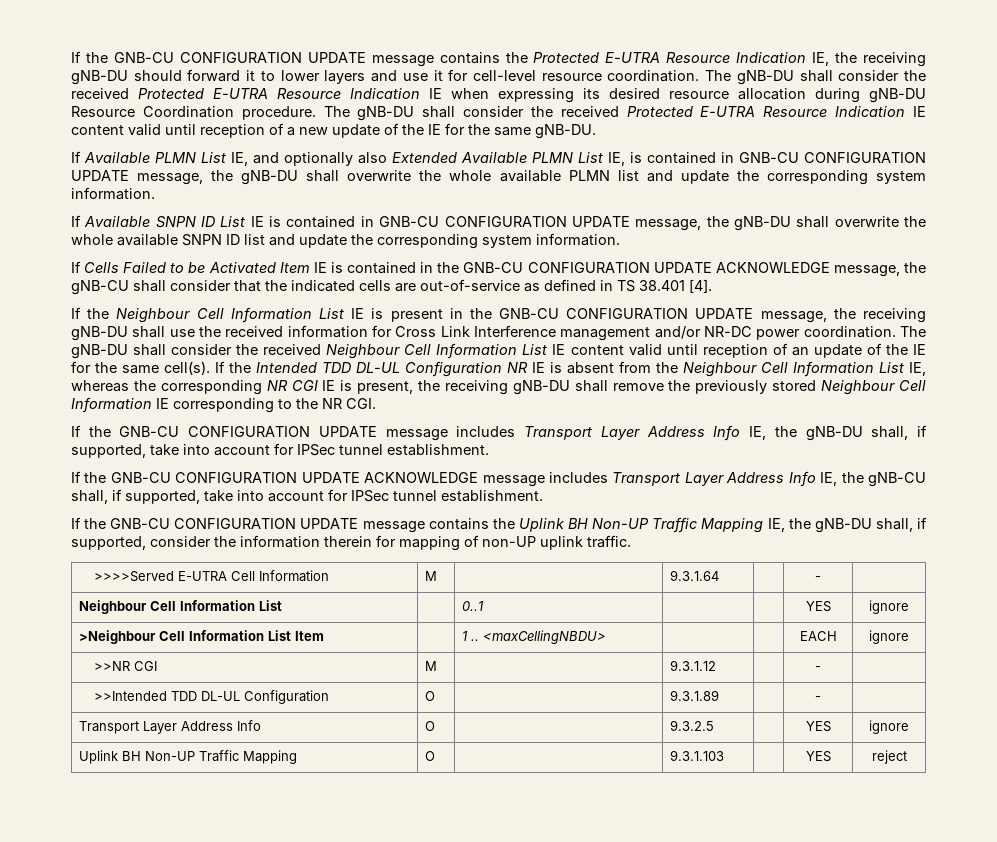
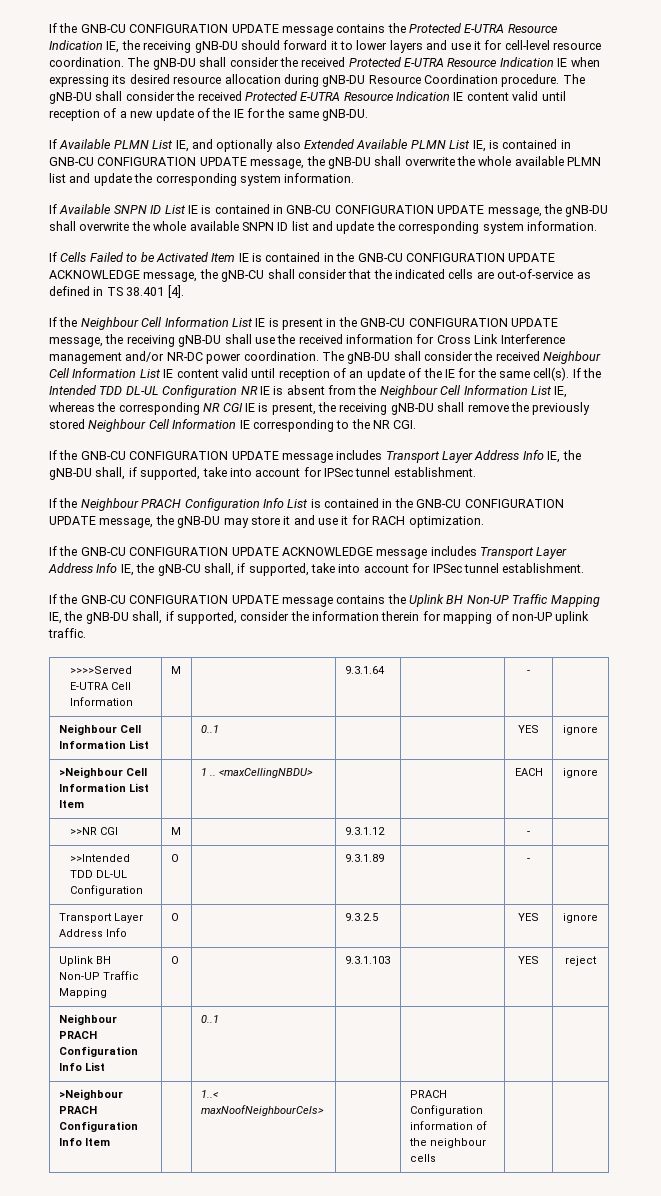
(489, 450) none -> [49,498,564,511] [49,515,484,528] // If the Neighbour PRACH Configuration Info List is contained in the GNB-CU CONFIGURATION UPDATE message, the gNB-DU may store it and use it for RACH optimization.
(907, 757) none -> [58,1014,117,1025] [58,1031,97,1039] [58,1046,138,1057] [58,1062,105,1071] [200,1015,219,1023] [58,1089,123,1100] [58,1106,97,1114] [58,1121,138,1132] [58,1138,110,1146] [200,1090,219,1098] [200,1105,324,1116] [409,1090,447,1098] [409,1105,483,1116] [409,1121,487,1130] [408,1138,486,1148] [409,1154,436,1162] // Neighbour PRACH Configuration Info List | | 0..1 | | | | // >Neighbour PRACH Configuration Info Item | | 1..< maxNoofNeighbourCels> | | PRACH Configuration information of the neighbour cells | |

